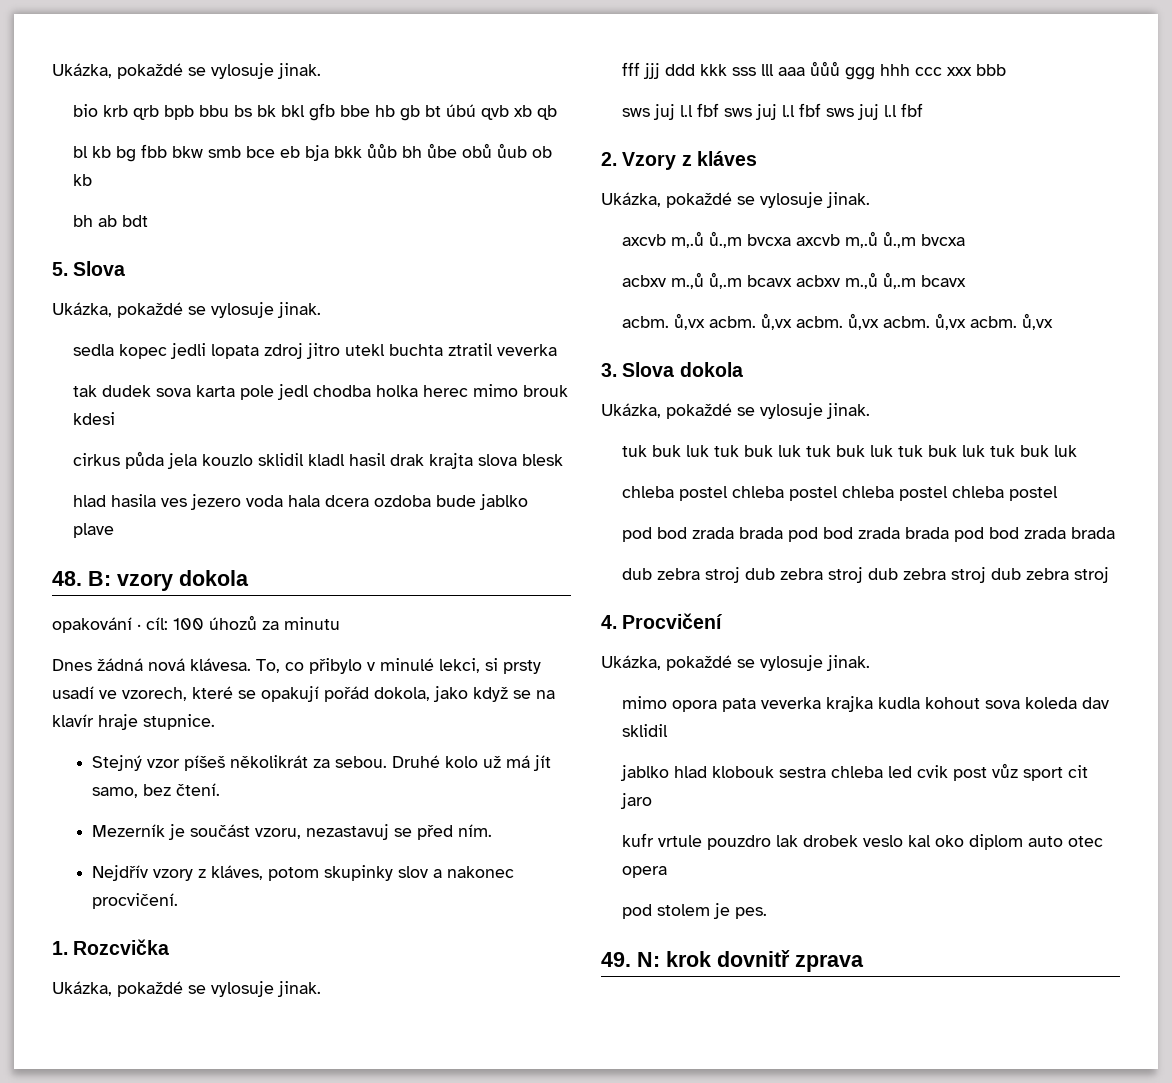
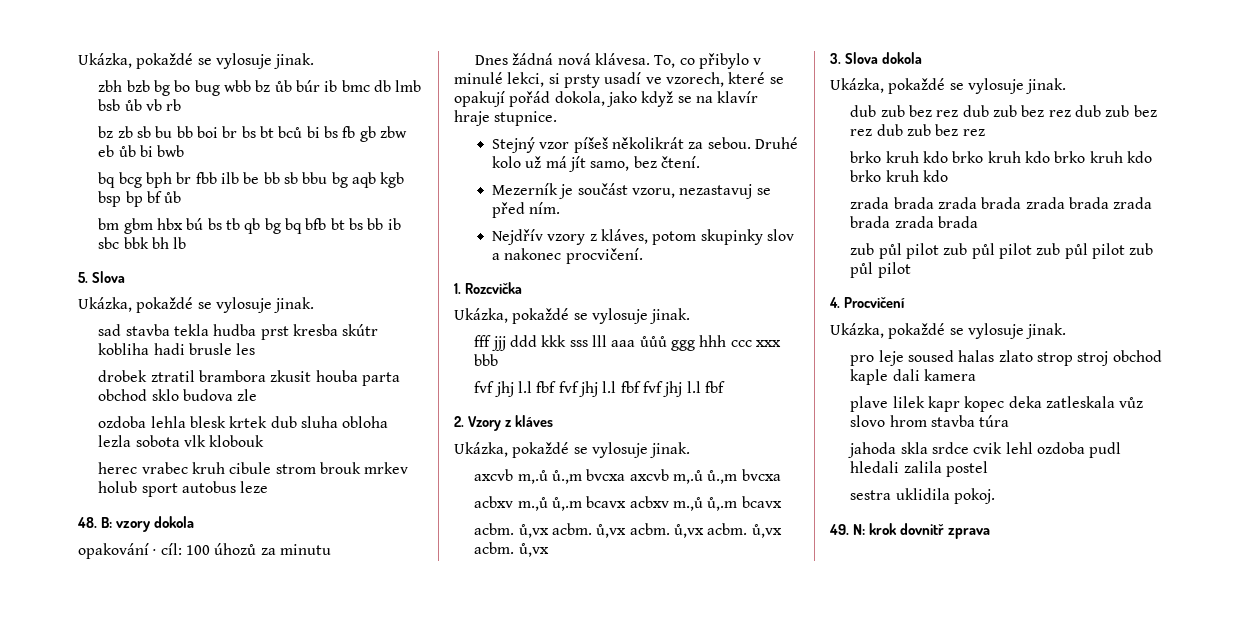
[52,63,321,79] [73,103,558,121] [73,143,553,162] [73,174,93,186] [73,215,149,227] Ukázka, pokaždé se vylosuje jinak. // bio krb qrb bpb bbu bs bk bkl gfb bbe hb gb bt úbú qvb xb qb // bl kb bg fbb bkw smb bce eb bja bkk ůůb bh ůbe obů ůub ob kb // bh ab bdt -> [78,53,315,69] [98,80,422,96] [98,99,182,111] [98,126,407,142] [98,145,185,157] [98,172,405,188] [98,191,182,207] [98,218,401,234] [98,237,187,249] Ukázka, pokaždé se vylosuje jinak. // zbh bzb bg bo bug wbb bz ůb búr ib bmc db lmb bsb ůb vb rb // bz zb sb bu bb boi br bs bt bců bi bs fb gb zbw eb ůb bi bwb // bq bcg bph br fbb ilb be bb sb bbu bg aqb kgb bsp bp bf ůb // bm gbm hbx bú bs tb qb bg bq bfb bt bs bb ib sbc bbk bh lb
[73,343,558,359] [73,384,569,400] [73,412,116,425] [73,451,564,469] [73,494,529,510] [73,523,115,538] sedla kopec jedli lopata zdroj jitro utekl buchta ztratil veverka // tak dudek sova karta pole jedl chodba holka herec mimo brouk kdesi // cirkus půda jela kouzlo sklidil kladl hasil drak krajta slova blesk // hlad hasila ves jezero voda hala dcera ozdoba bude jablko plave -> [98,324,379,340] [98,343,256,355] [98,370,400,386] [98,389,258,401] [98,416,389,428] [98,435,265,447] [98,462,409,474] [98,481,269,497] sad stavba tekla hudba prst kresba skútr kobliha hadi brusle les // drobek ztratil brambora zkusit houba parta obchod sklo budova zle // ozdoba lehla blesk krtek dub sluha obloha lezla sobota vlk klobouk // herec vrabec kruh cibule strom brouk mrkev holub sport autobus leze
[622,103,880,120] sws juj l.l fbf sws juj l.l fbf sws juj -> [474,381,683,397] fvf jhj l.l fbf fvf jhj l.l fbf fvf jhj
[622,445,1078,457] [622,486,1059,501] [622,527,1116,542] [622,567,1110,583] tuk buk luk tuk buk luk tuk buk luk tuk buk luk tuk buk luk // chleba postel chleba postel chleba postel chleba postel // pod bod zrada brada pod bod zrada brada pod bod zrada brada // dub zebra stroj dub zebra stroj dub zebra stroj dub zebra stroj -> [850,105,1157,117] [850,124,985,136] [850,151,1152,163] [850,170,949,182] [850,197,1153,209] [850,216,979,228] [850,243,1154,259] [850,262,911,278] dub zub bez rez dub zub bez rez dub zub bez rez dub zub bez rez // brko kruh kdo brko kruh kdo brko kruh kdo brko kruh kdo // zrada brada zrada brada zrada brada zrada brada zrada brada // zub půl pilot zub půl pilot zub půl pilot zub půl pilot
[622,696,1110,712] [622,724,669,737] [620,763,1089,781] [620,793,653,809] [622,833,1104,850] [622,866,668,878] [622,903,768,919] mimo opora pata veverka krajka kudla kohout sova koleda dav sklidil // jablko hlad klobouk sestra chleba led cvik post vůz sport cit jaro // kufr vrtule pouzdro lak drobek veslo kal oko diplom auto otec opera // pod stolem je pes. -> [850,350,1162,366] [850,369,977,385] [850,396,1144,412] [850,415,1010,427] [848,442,1122,458] [850,461,989,477] [850,488,996,504] pro leje soused halas zlato strop stroj obchod kaple dali kamera // plave lilek kapr kopec deka zatleskala vůz slovo hrom stavba túra // jahoda skla srdce cvik lehl ozdoba pudl hledali zalila postel // sestra uklidila pokoj.

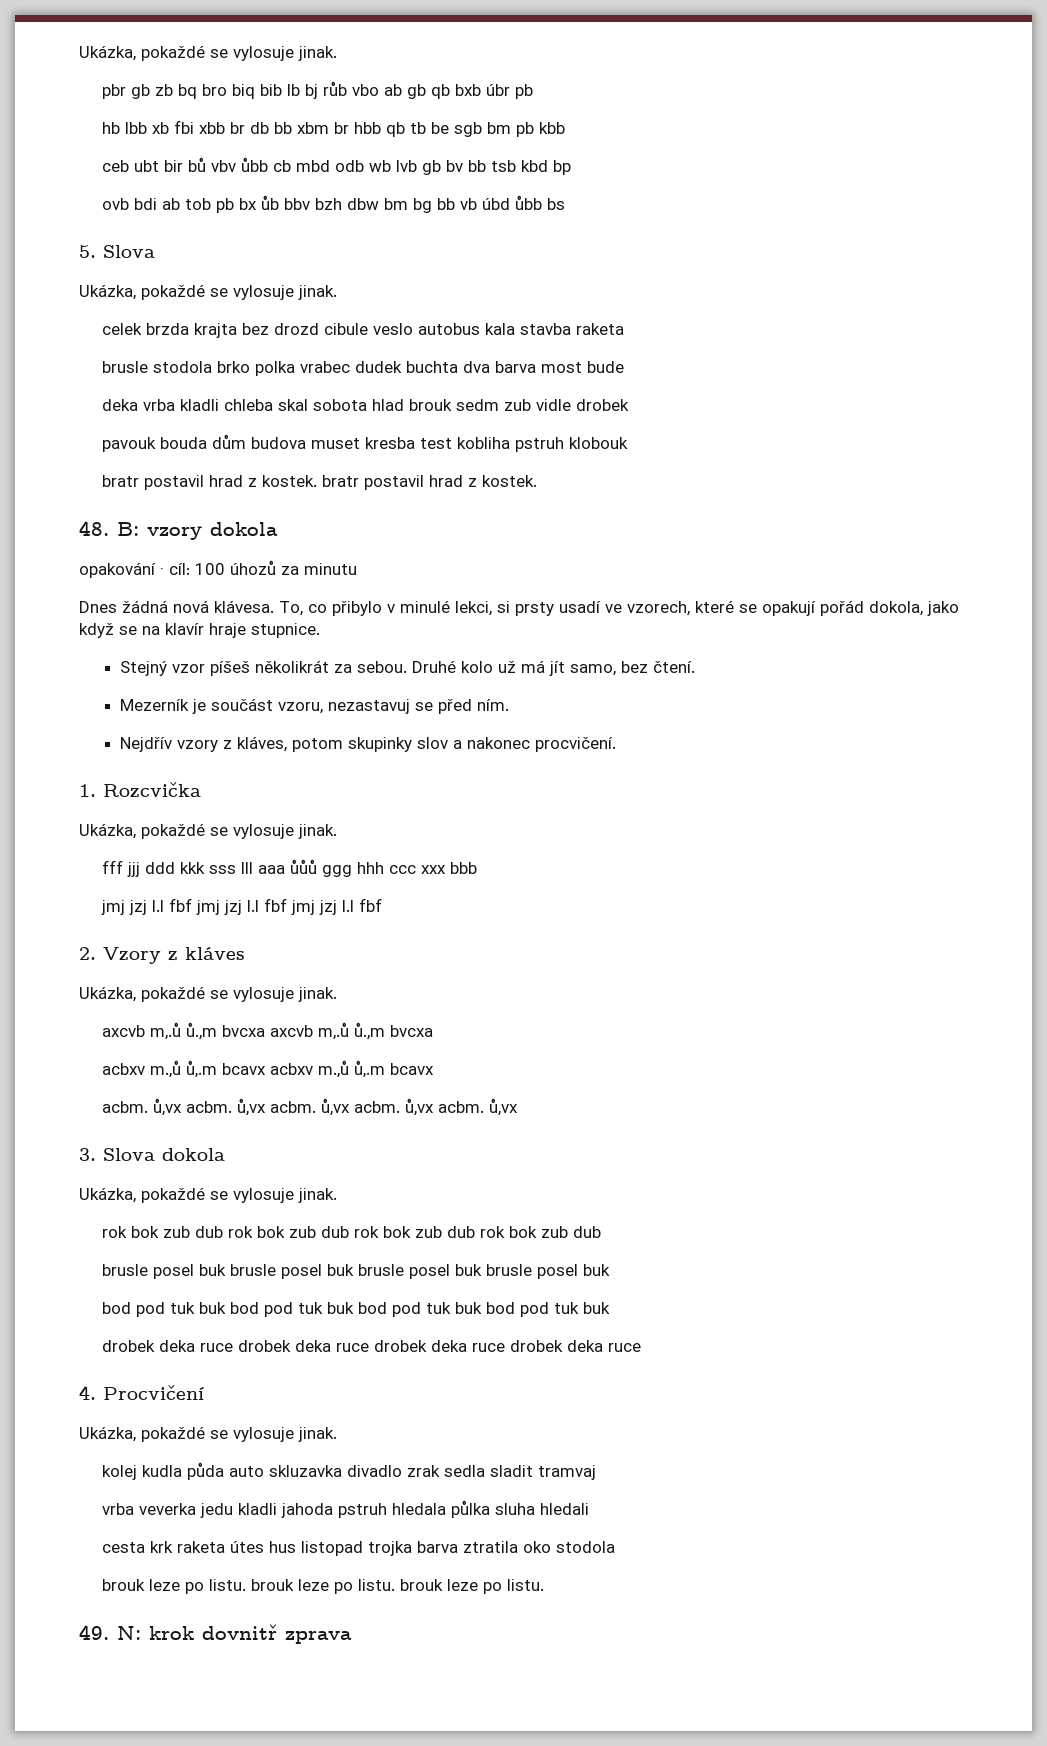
[78,53,315,69] [98,80,422,96] [98,99,182,111] [98,126,407,142] [98,145,185,157] [98,172,405,188] [98,191,182,207] [98,218,401,234] [98,237,187,249] Ukázka, pokaždé se vylosuje jinak. // zbh bzb bg bo bug wbb bz ůb búr ib bmc db lmb bsb ůb vb rb // bz zb sb bu bb boi br bs bt bců bi bs fb gb zbw eb ůb bi bwb // bq bcg bph br fbb ilb be bb sb bbu bg aqb kgb bsp bp bf ůb // bm gbm hbx bú bs tb qb bg bq bfb bt bs bb ib sbc bbk bh lb -> [79,45,337,61] [101,81,533,99] [101,120,565,137] [101,157,571,175] [101,195,565,213] Ukázka, pokaždé se vylosuje jinak. // pbr gb zb bq bro biq bib lb bj růb vbo ab gb qb bxb úbr pb // hb lbb xb fbi xbb br db bb xbm br hbb qb tb be sgb bm pb kbb // ceb ubt bir bů vbv ůbb cb mbd odb wb lvb gb bv bb tsb kbd bp // ovb bdi ab tob pb bx ůb bbv bzh dbw bm bg bb vb úbd ůbb bs
[98,324,379,340] [98,343,256,355] [98,370,400,386] [98,389,258,401] [98,416,389,428] [98,435,265,447] [98,462,409,474] [98,481,269,497] sad stavba tekla hudba prst kresba skútr kobliha hadi brusle les // drobek ztratil brambora zkusit houba parta obchod sklo budova zle // ozdoba lehla blesk krtek dub sluha obloha lezla sobota vlk klobouk // herec vrabec kruh cibule strom brouk mrkev holub sport autobus leze -> [101,323,624,338] [101,361,624,376] [101,399,629,411] [101,434,628,452] [101,475,537,490] celek brzda krajta bez drozd cibule veslo autobus kala stavba raketa // brusle stodola brko polka vrabec dudek buchta dva barva most bude // deka vrba kladli chleba skal sobota hlad brouk sedm zub vidle drobek // pavouk bouda dům budova muset kresba test kobliha pstruh klobouk // bratr postavil hrad z kostek. bratr postavil hrad z kostek.
[474,381,683,397] fvf jhj l.l fbf fvf jhj l.l fbf fvf jhj -> [100,898,337,915] jmj jzj l.l fbf jmj jzj l.l fbf jmj jzj
[850,105,1157,117] [850,124,985,136] [850,151,1152,163] [850,170,949,182] [850,197,1153,209] [850,216,979,228] [850,243,1154,259] [850,262,911,278] dub zub bez rez dub zub bez rez dub zub bez rez dub zub bez rez // brko kruh kdo brko kruh kdo brko kruh kdo brko kruh kdo // zrada brada zrada brada zrada brada zrada brada zrada brada // zub půl pilot zub půl pilot zub půl pilot zub půl pilot -> [101,1226,601,1238] [101,1264,610,1279] [101,1302,610,1317] [101,1340,641,1352] rok bok zub dub rok bok zub dub rok bok zub dub rok bok zub dub // brusle posel buk brusle posel buk brusle posel buk brusle posel buk // bod pod tuk buk bod pod tuk buk bod pod tuk buk bod pod tuk buk // drobek deka ruce drobek deka ruce drobek deka ruce drobek deka ruce
[850,350,1162,366] [850,369,977,385] [850,396,1144,412] [850,415,1010,427] [848,442,1122,458] [850,461,989,477] [850,488,996,504] pro leje soused halas zlato strop stroj obchod kaple dali kamera // plave lilek kapr kopec deka zatleskala vůz slovo hrom stavba túra // jahoda skla srdce cvik lehl ozdoba pudl hledali zalila postel // sestra uklidila pokoj. -> [101,1462,596,1480] [101,1500,589,1518] [101,1541,615,1556] [101,1579,544,1594] kolej kudla půda auto skluzavka divadlo zrak sedla sladit tramvaj // vrba veverka jedu kladli jahoda pstruh hledala půlka sluha hledali // cesta krk raketa útes hus listopad trojka barva ztratila oko stodola // brouk leze po listu. brouk leze po listu. brouk leze po listu.

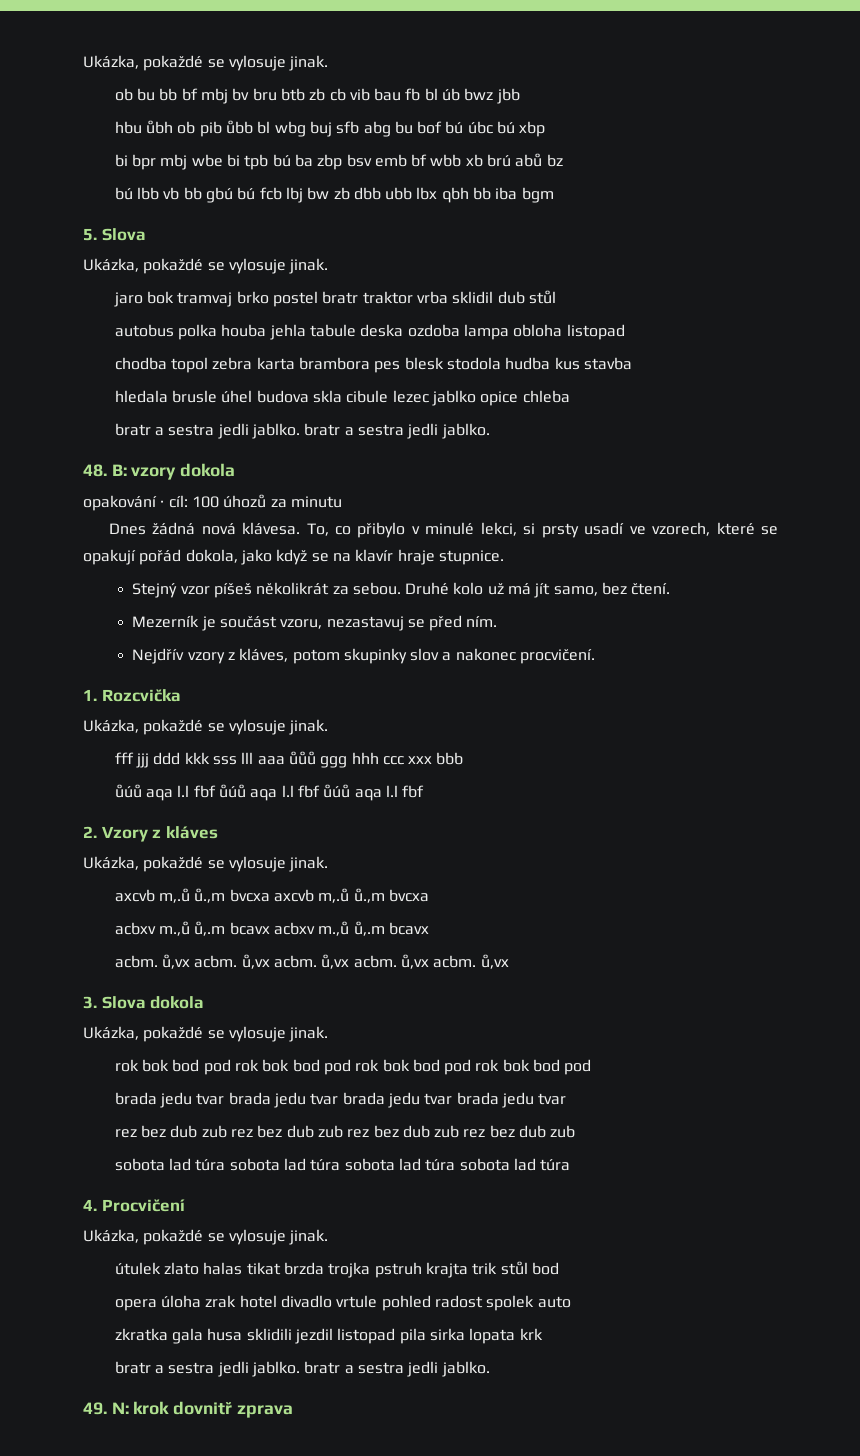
[79,45,337,61] [101,81,533,99] [101,120,565,137] [101,157,571,175] [101,195,565,213] Ukázka, pokaždé se vylosuje jinak. // pbr gb zb bq bro biq bib lb bj růb vbo ab gb qb bxb úbr pb // hb lbb xb fbi xbb br db bb xbm br hbb qb tb be sgb bm pb kbb // ceb ubt bir bů vbv ůbb cb mbd odb wb lvb gb bv bb tsb kbd bp // ovb bdi ab tob pb bx ůb bbv bzh dbw bm bg bb vb úbd ůbb bs -> [83,55,329,71] [114,88,520,104] [114,120,546,137] [114,153,563,170] [114,187,554,203] Ukázka, pokaždé se vylosuje jinak. // ob bu bb bf mbj bv bru btb zb cb vib bau fb bl úb bwz jbb // hbu ůbh ob pib ůbb bl wbg buj sfb abg bu bof bú úbc bú xbp // bi bpr mbj wbe bi tpb bú ba zbp bsv emb bf wbb xb brú abů bz // bú lbb vb bb gbú bú fcb lbj bw zb dbb ubb lbx qbh bb iba bgm
[101,323,624,338] [101,361,624,376] [101,399,629,411] [101,434,628,452] [101,475,537,490] celek brzda krajta bez drozd cibule veslo autobus kala stavba raketa // brusle stodola brko polka vrabec dudek buchta dva barva most bude // deka vrba kladli chleba skal sobota hlad brouk sedm zub vidle drobek // pavouk bouda dům budova muset kresba test kobliha pstruh klobouk // bratr postavil hrad z kostek. bratr postavil hrad z kostek. -> [113,290,556,307] [114,324,625,340] [114,357,632,373] [114,390,570,406] [114,423,490,439] jaro bok tramvaj brko postel bratr traktor vrba sklidil dub stůl // autobus polka houba jehla tabule deska ozdoba lampa obloha listopad // chodba topol zebra karta brambora pes blesk stodola hudba kus stavba // hledala brusle úhel budova skla cibule lezec jablko opice chleba // bratr a sestra jedli jablko. bratr a sestra jedli jablko.
[100,898,337,915] jmj jzj l.l fbf jmj jzj l.l fbf jmj jzj -> [114,784,382,801] ůúů aqa l.l fbf ůúů aqa l.l fbf ůúů aqa
[162,1226,601,1238] [101,1264,610,1279] [101,1302,610,1317] [101,1340,641,1352] zub dub rok bok zub dub rok bok zub dub rok bok zub dub // brusle posel buk brusle posel buk brusle posel buk brusle posel buk // bod pod tuk buk bod pod tuk buk bod pod tuk buk bod pod tuk buk // drobek deka ruce drobek deka ruce drobek deka ruce drobek deka ruce -> [172,1059,592,1075] [114,1092,567,1108] [114,1125,576,1138] [114,1158,571,1171] bod pod rok bok bod pod rok bok bod pod rok bok bod pod // brada jedu tvar brada jedu tvar brada jedu tvar brada jedu tvar // rez bez dub zub rez bez dub zub rez bez dub zub rez bez dub zub // sobota lad túra sobota lad túra sobota lad túra sobota lad túra
[101,1462,596,1480] [101,1500,589,1518] [101,1541,615,1556] [101,1579,544,1594] kolej kudla půda auto skluzavka divadlo zrak sedla sladit tramvaj // vrba veverka jedu kladli jahoda pstruh hledala půlka sluha hledali // cesta krk raketa útes hus listopad trojka barva ztratila oko stodola // brouk leze po listu. brouk leze po listu. brouk leze po listu. -> [114,1261,559,1278] [114,1295,571,1311] [114,1328,543,1344] [114,1361,490,1377] útulek zlato halas tikat brzda trojka pstruh krajta trik stůl bod // opera úloha zrak hotel divadlo vrtule pohled radost spolek auto // zkratka gala husa sklidili jezdil listopad pila sirka lopata krk // bratr a sestra jedli jablko. bratr a sestra jedli jablko.

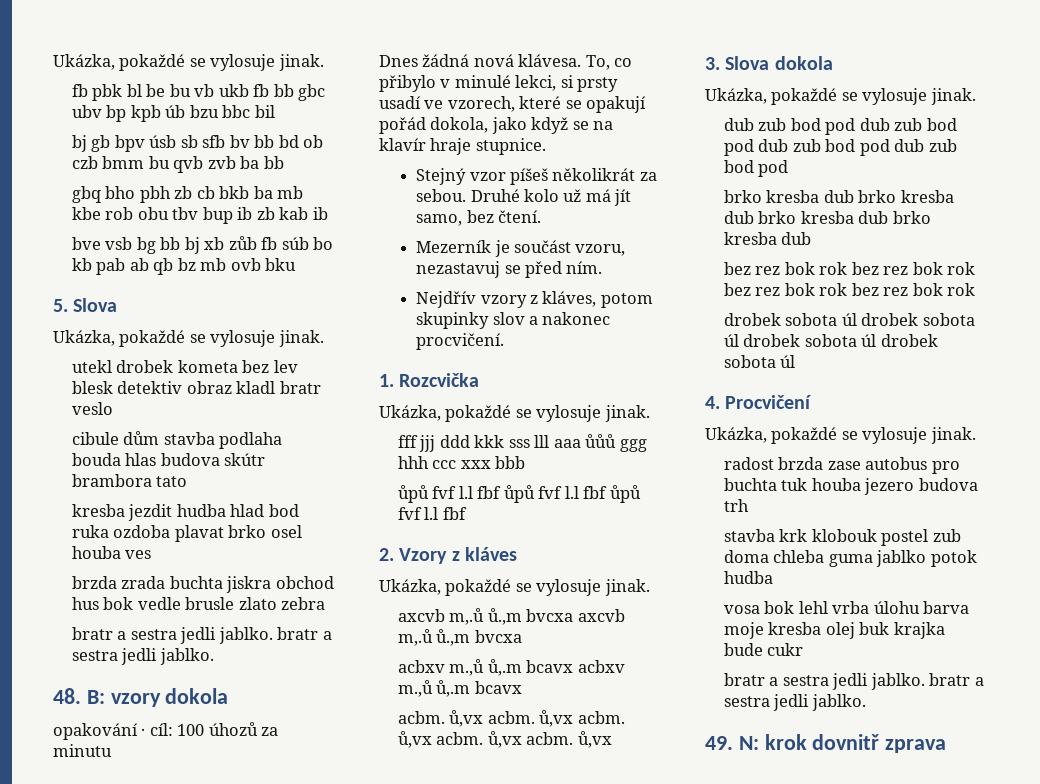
[83,55,329,71] [114,88,520,104] [114,120,546,137] [114,153,563,170] [114,187,554,203] Ukázka, pokaždé se vylosuje jinak. // ob bu bb bf mbj bv bru btb zb cb vib bau fb bl úb bwz jbb // hbu ůbh ob pib ůbb bl wbg buj sfb abg bu bof bú úbc bú xbp // bi bpr mbj wbe bi tpb bú ba zbp bsv emb bf wbb xb brú abů bz // bú lbb vb bb gbú bú fcb lbj bw zb dbb ubb lbx qbh bb iba bgm -> [53,54,324,71] [71,84,325,101] [71,105,275,122] [71,135,323,152] [71,156,284,173] [71,186,304,203] [71,207,328,224] [71,236,333,254] [71,258,297,275] Ukázka, pokaždé se vylosuje jinak. // fb pbk bl be bu vb ukb fb bb gbc ubv bp kpb úb bzu bbc bil // bj gb bpv úsb sb sfb bv bb bd ob czb bmm bu qvb zvb ba bb // gbq bho pbh zb cb bkb ba mb kbe rob obu tbv bup ib zb kab ib // bve vsb bg bb bj xb zůb fb súb bo kb pab ab qb bz mb ovb bku
[113,290,556,307] [114,324,625,340] [114,357,632,373] [114,390,570,406] jaro bok tramvaj brko postel bratr traktor vrba sklidil dub stůl // autobus polka houba jehla tabule deska ozdoba lampa obloha listopad // chodba topol zebra karta brambora pes blesk stodola hudba kus stavba // hledala brusle úhel budova skla cibule lezec jablko opice chleba -> [71,360,298,373] [71,381,321,394] [71,402,113,415] [71,431,283,449] [71,453,266,466] [71,474,188,487] [71,504,299,521] [71,525,302,542] [71,546,152,559] [71,576,334,593] [71,597,326,610] utekl drobek kometa bez lev blesk detektiv obraz kladl bratr veslo // cibule dům stavba podlaha bouda hlas budova skútr brambora tato // kresba jezdit hudba hlad bod ruka ozdoba plavat brko osel houba ves // brzda zrada buchta jiskra obchod hus bok vedle brusle zlato zebra
[114,784,382,801] ůúů aqa l.l fbf ůúů aqa l.l fbf ůúů aqa -> [397,485,641,503] [397,507,422,520] ůpů fvf l.l fbf ůpů fvf l.l fbf ůpů fvf
[114,1059,592,1075] [114,1092,567,1108] [114,1125,576,1138] [114,1158,571,1171] rok bok bod pod rok bok bod pod rok bok bod pod rok bok bod pod // brada jedu tvar brada jedu tvar brada jedu tvar brada jedu tvar // rez bez dub zub rez bez dub zub rez bez dub zub rez bez dub zub // sobota lad túra sobota lad túra sobota lad túra sobota lad túra -> [723,118,957,135] [723,139,957,156] [723,160,789,177] [723,190,954,203] [723,211,931,224] [723,232,812,245] [723,262,976,275] [723,283,976,296] [723,313,975,326] [723,334,938,347] [723,355,796,368] dub zub bod pod dub zub bod pod dub zub bod pod dub zub bod pod // brko kresba dub brko kresba dub brko kresba dub brko kresba dub // bez rez bok rok bez rez bok rok bez rez bok rok bez rez bok rok // drobek sobota úl drobek sobota úl drobek sobota úl drobek sobota úl
[114,1261,559,1278] [114,1295,571,1311] [114,1328,543,1344] útulek zlato halas tikat brzda trojka pstruh krajta trik stůl bod // opera úloha zrak hotel divadlo vrtule pohled radost spolek auto // zkratka gala husa sklidili jezdil listopad pila sirka lopata krk -> [723,457,960,474] [723,478,978,495] [723,499,749,512] [723,529,961,546] [723,550,977,567] [723,571,773,584] [723,601,970,614] [723,622,945,639] [723,643,804,656] radost brzda zase autobus pro buchta tuk houba jezero budova trh // stavba krk klobouk postel zub doma chleba guma jablko potok hudba // vosa bok lehl vrba úlohu barva moje kresba olej buk krajka bude cukr

